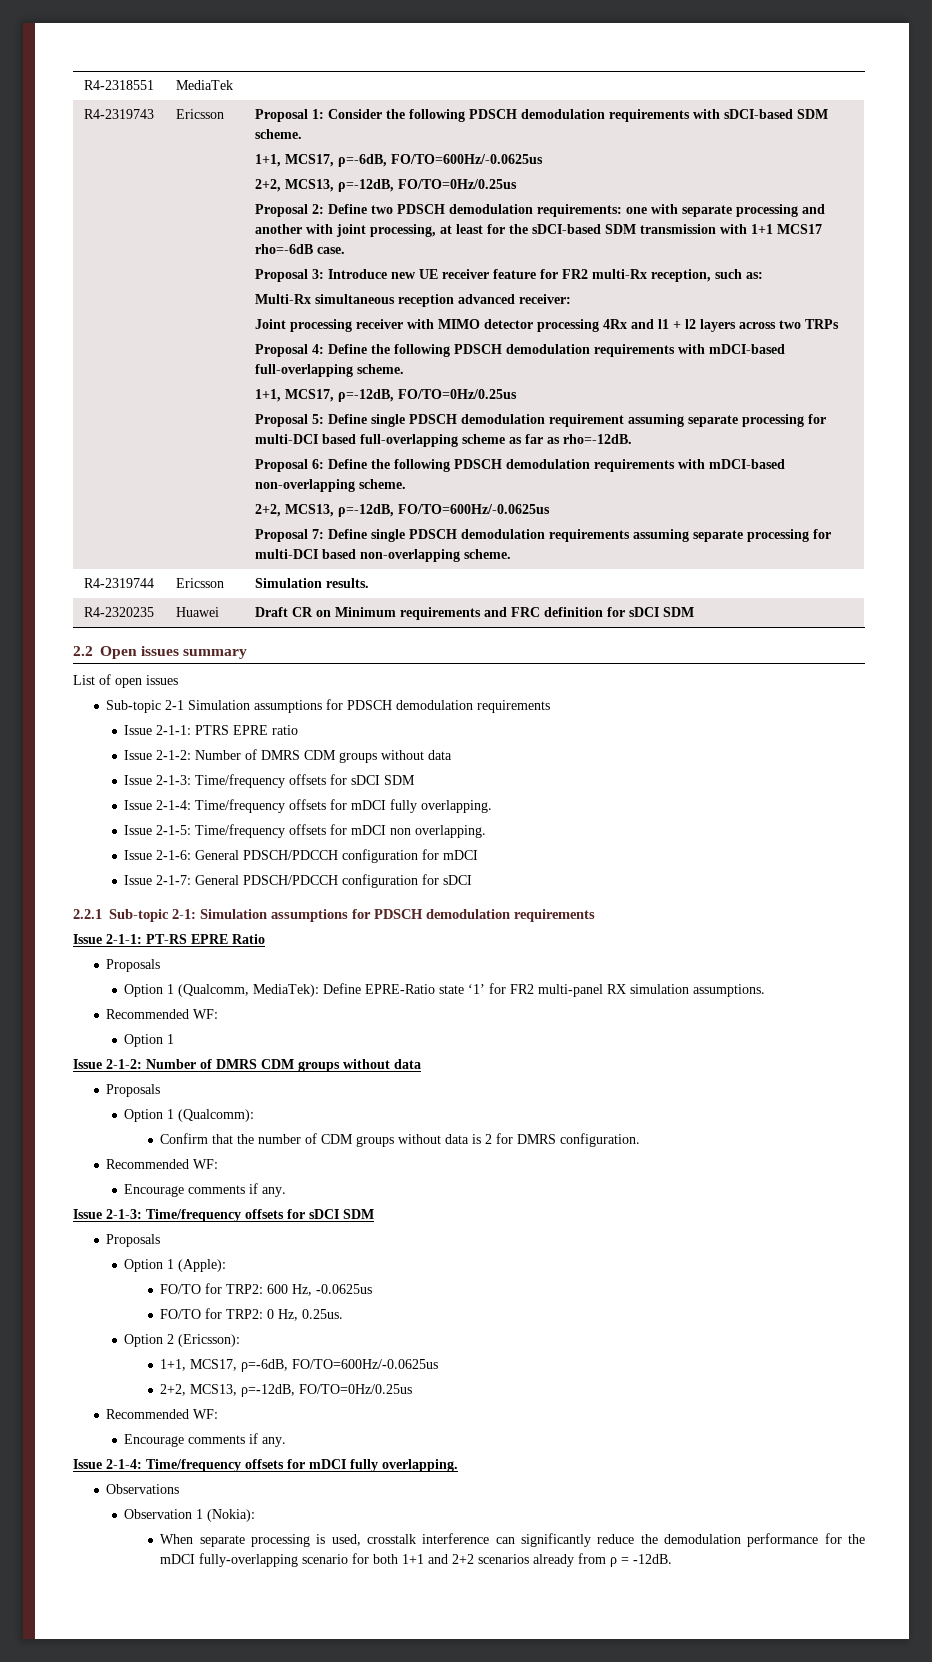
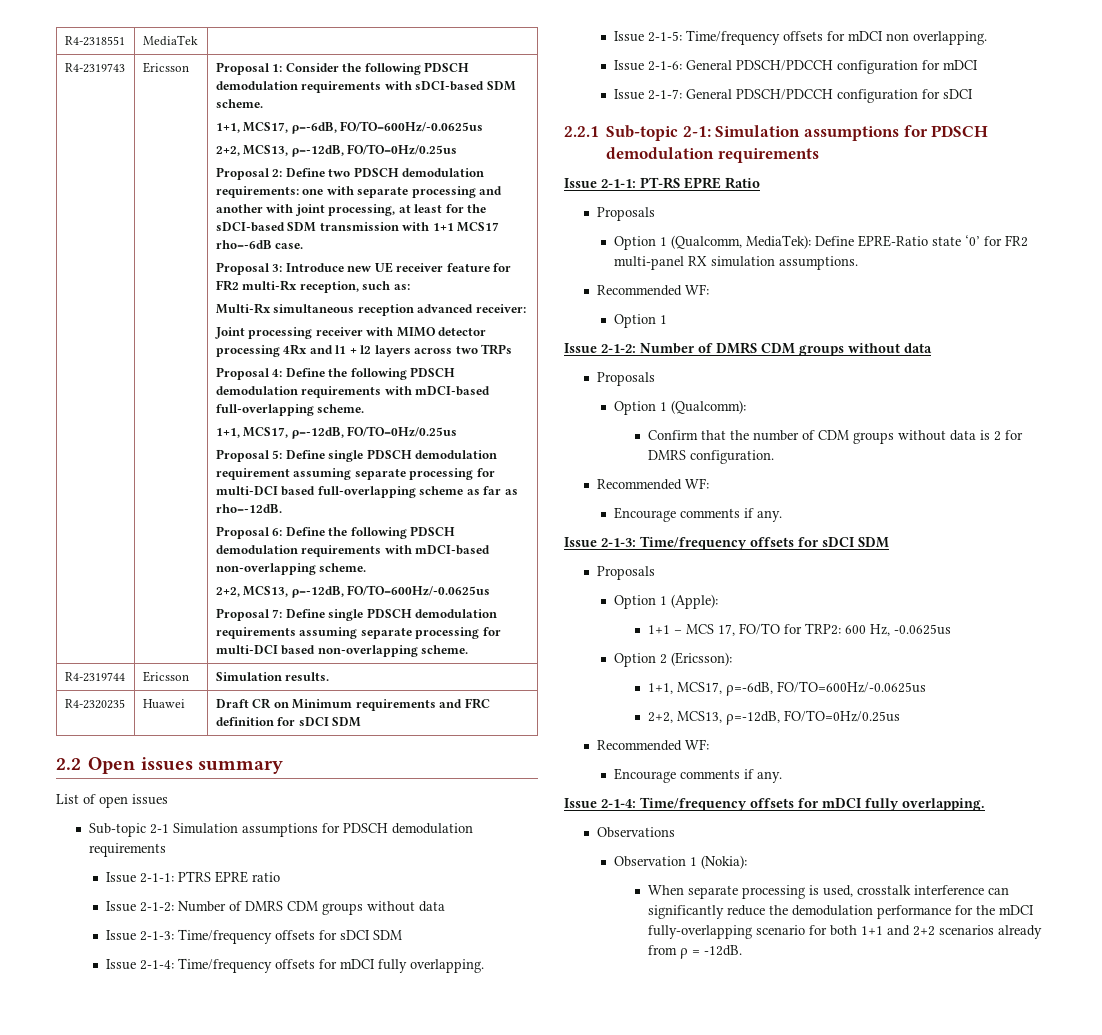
[468,984,486,994] ‘1’ -> [964,235,980,246] ‘0’
(227, 1265) none -> [647,624,735,636] 1+1 – MCS 17,
[160,1308,344,1321] // FO/TO for TRP2: 0 Hz, 0.25us. -> (951, 629) none

